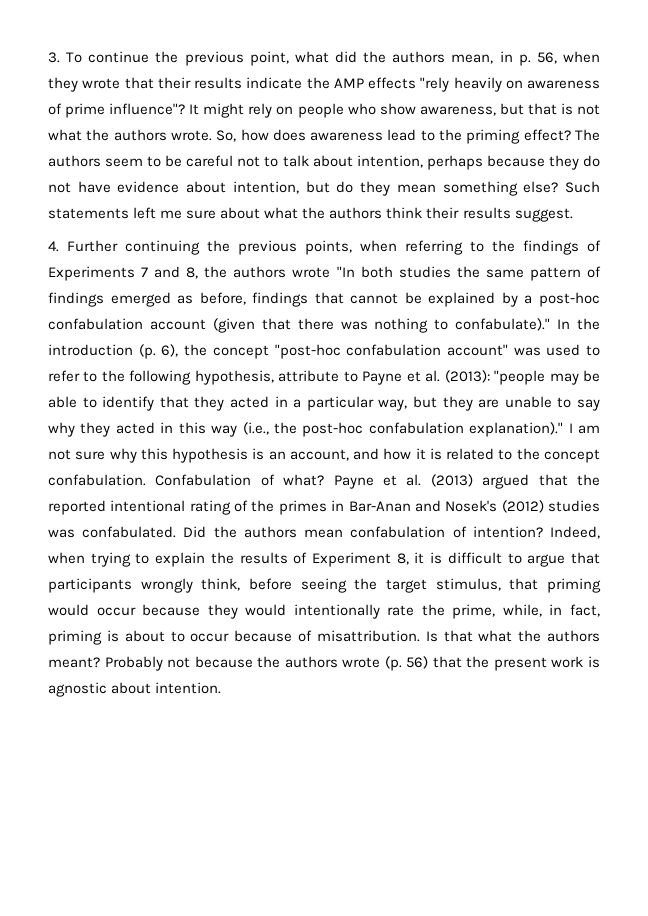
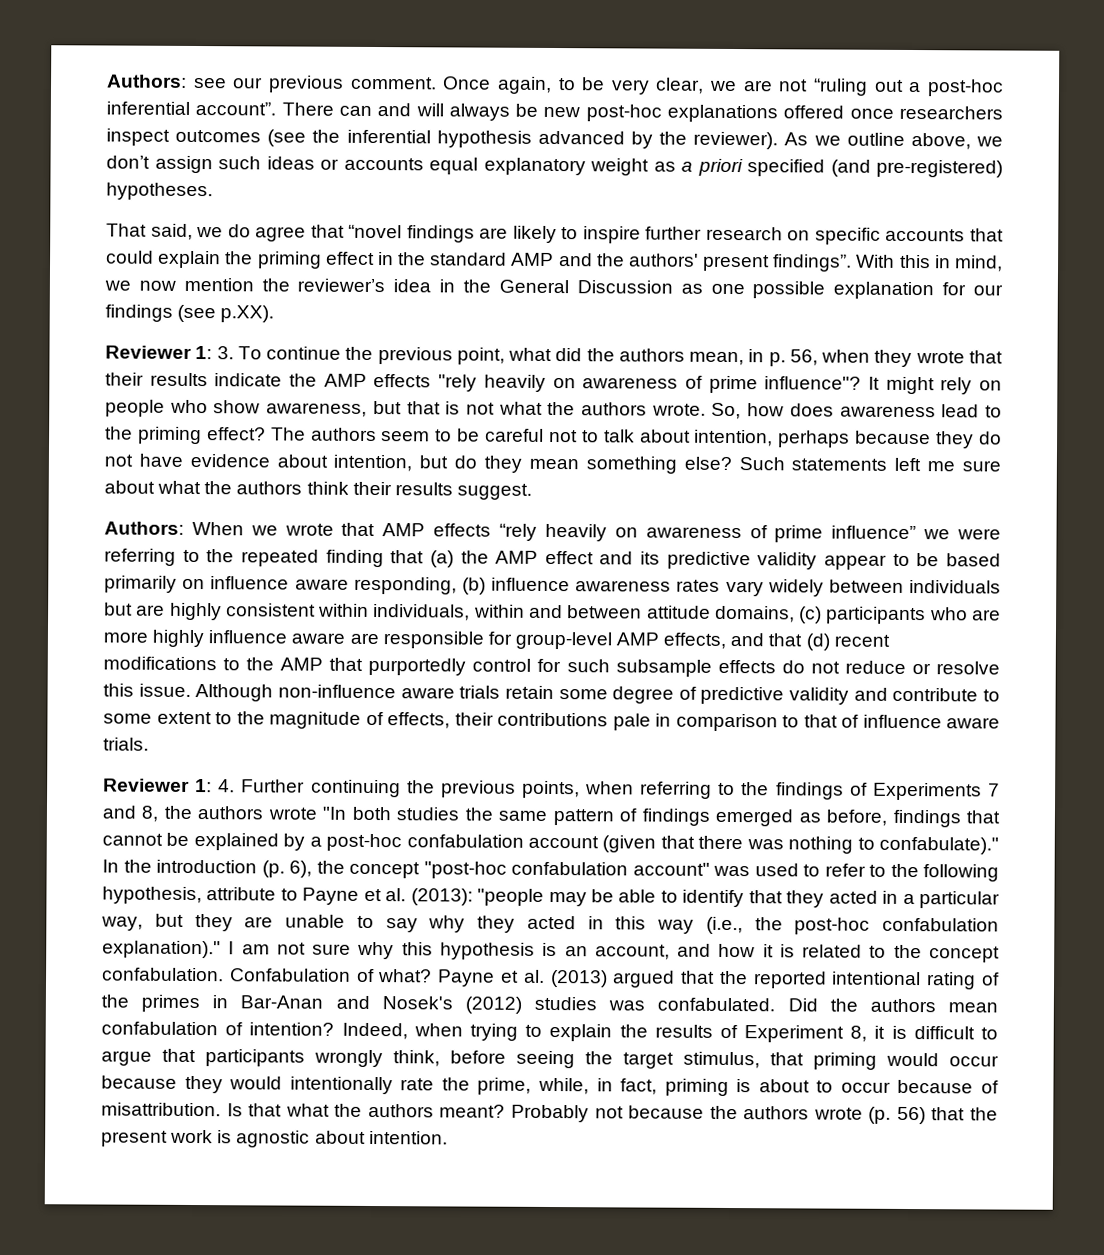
(48, 57) none -> [107,74,1004,97] [106,101,1003,123] [106,128,1003,150] [106,155,1003,178] [106,182,213,201] [106,223,1004,245] [106,250,1003,272] [104,277,1004,300] [105,304,275,323] [105,345,213,360] Authors: see our previous comment. Once again, to be very clear, we are not “ruling out a post-hoc inferential account”. There can and will always be new post-hoc explanations offered once researchers inspect outcomes (see the inferential hypothesis advanced by the reviewer). As we outline above, we don’t assign such ideas or accounts equal explanatory weight as a priori specified (and pre-registered) hypotheses. // That said, we do agree that “novel findings are likely to inspire further research on specific accounts that could explain the priming effect in the standard AMP and the authors' present findings”. With this in mind, we now mention the reviewer’s idea in the General Discussion as one possible explanation for our findings (see p.XX). // Reviewer 1:
(573, 215) none -> [104,521,1002,543] [104,548,1001,570] [104,575,1001,597] [104,602,1002,625] [103,629,890,651] [103,656,1001,677] [103,683,1000,705] [103,711,1000,732] [103,737,149,751] [103,778,213,793] Authors: When we wrote that AMP effects “rely heavily on awareness of prime influence” we were referring to the repeated finding that (a) the AMP effect and its predictive validity appear to be based primarily on influence aware responding, (b) influence awareness rates vary widely between individuals but are highly consistent within individuals, within and between attitude domains, (c) participants who are more highly influence aware are responsible for group-level AMP effects, and that (d) recent modifications to the AMP that purportedly control for such subsample effects do not reduce or resolve this issue. Although non-influence aware trials retain some degree of predictive validity and contribute to some extent to the magnitude of effects, their contributions pale in comparison to that of influence aware trials. // Reviewer 1:

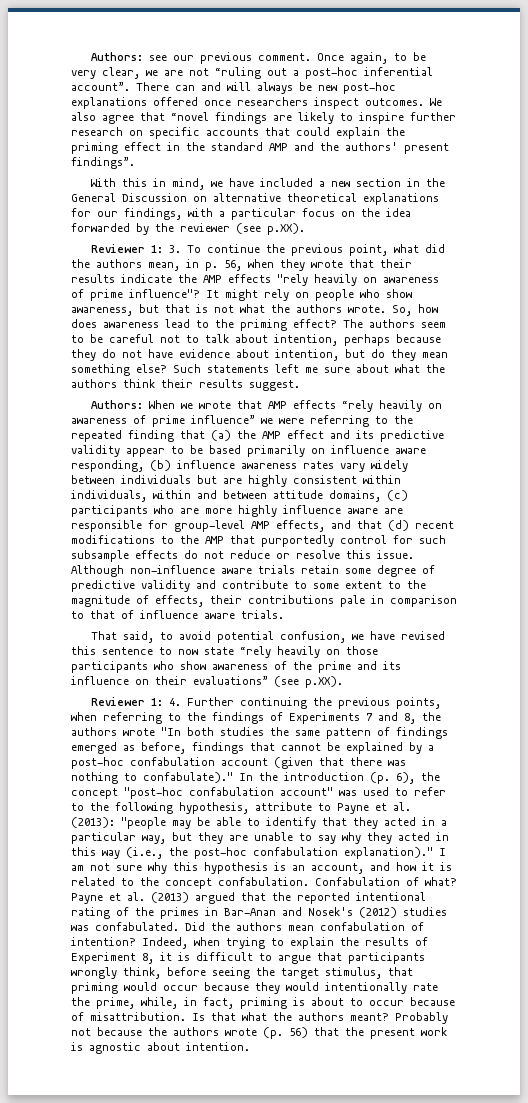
[175,129,1003,150] [106,155,1003,178] [106,182,213,201] [106,223,251,240] outcomes (see the inferential hypothesis advanced by the reviewer). As we outline above, we don’t assign such ideas or accounts equal explanatory weight as a priori specified (and pre-registered) hypotheses. // That said, we do -> [365,98,442,106] [71,112,96,121] outcomes. We also
(853, 263) none -> (135, 163) //
[138,277,1004,300] [105,304,173,322] now mention the reviewer’s idea in the General Discussion as one possible explanation for our findings -> [229,178,446,187] [71,193,439,205] [71,208,411,220] [71,223,230,235] have included a new section in the General Discussion on alternative theoretical explanations for our findings, with a particular focus on the idea forwarded by the reviewer
(149, 744) none -> [91,631,446,643] [71,646,378,658] [71,661,401,673] [71,676,343,688] // That said, to avoid potential confusion, we have revised this sentence to now state “rely heavily on those participants who show awareness of the prime and its influence on their evaluations” (see p.XX).

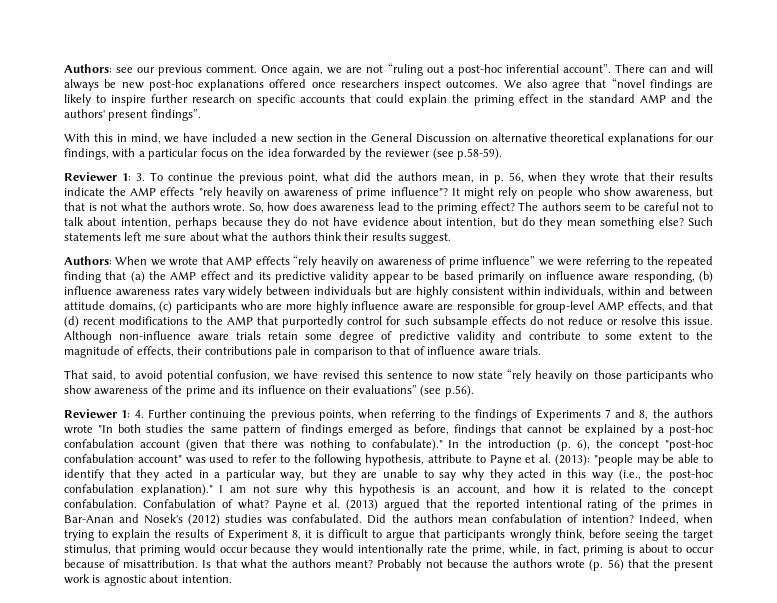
[394,52,427,61] [71,67,140,79] to be very clear, -> (324, 70) none
[267,223,305,235] p.XX). -> [456,148,502,160] p.58-59).
[305,676,343,688] p.XX). -> [444,385,474,397] p.56).

